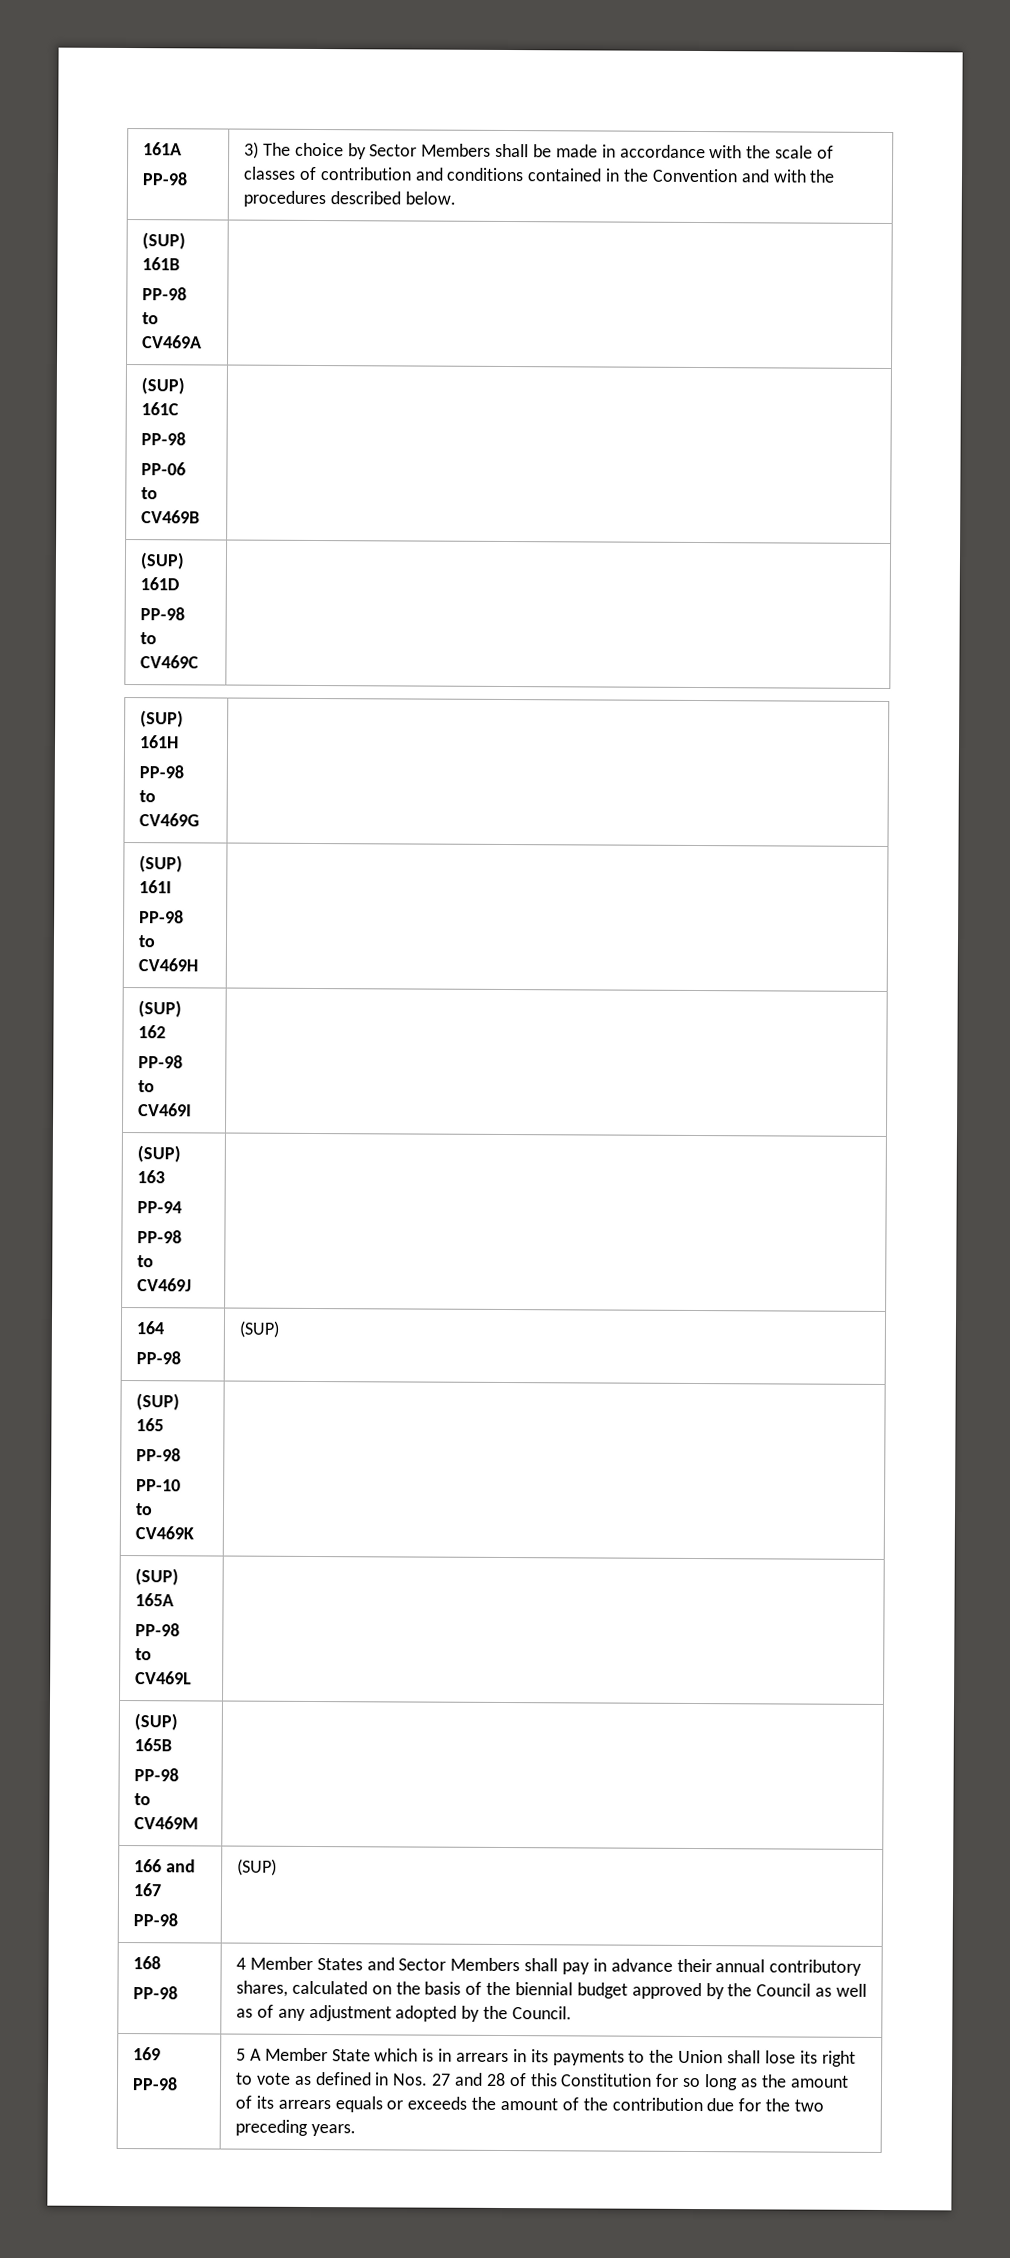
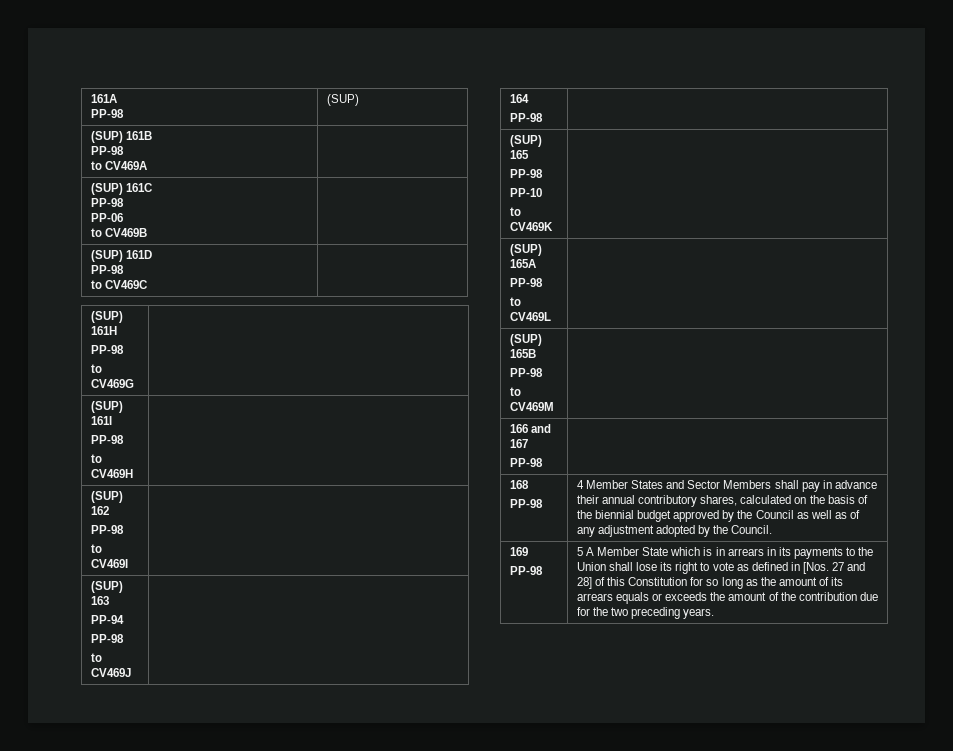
[243,141,834,160] [242,166,836,183] [242,190,456,208] 3) The choice by Sector Members shall be made in accordance with the scale of classes of contribution and conditions contained in the Convention and with the procedures described below. -> [326,94,359,106] (SUP)
[238,1320,279,1338] (SUP) -> (543, 117) none
[236,1858,277,1876] (SUP) -> (543, 462) none
[392,2073,429,2086] Nos. -> [803,562,830,574] [Nos.
[485,2072,506,2087] 28 -> [576,577,592,589] 28]

